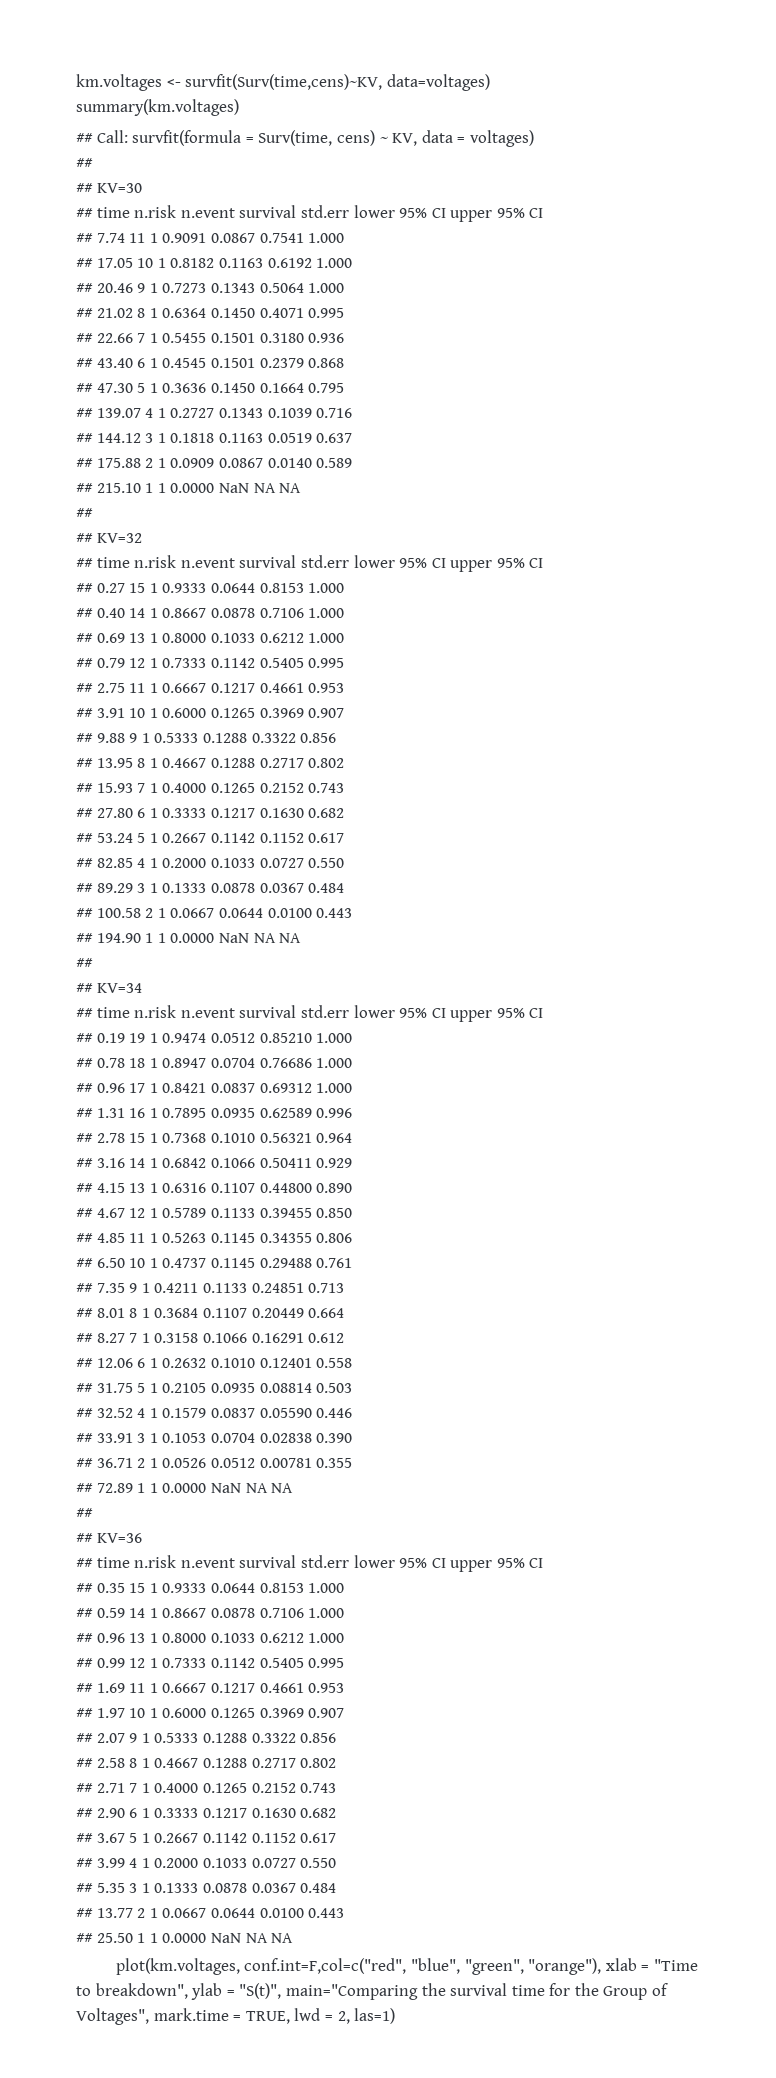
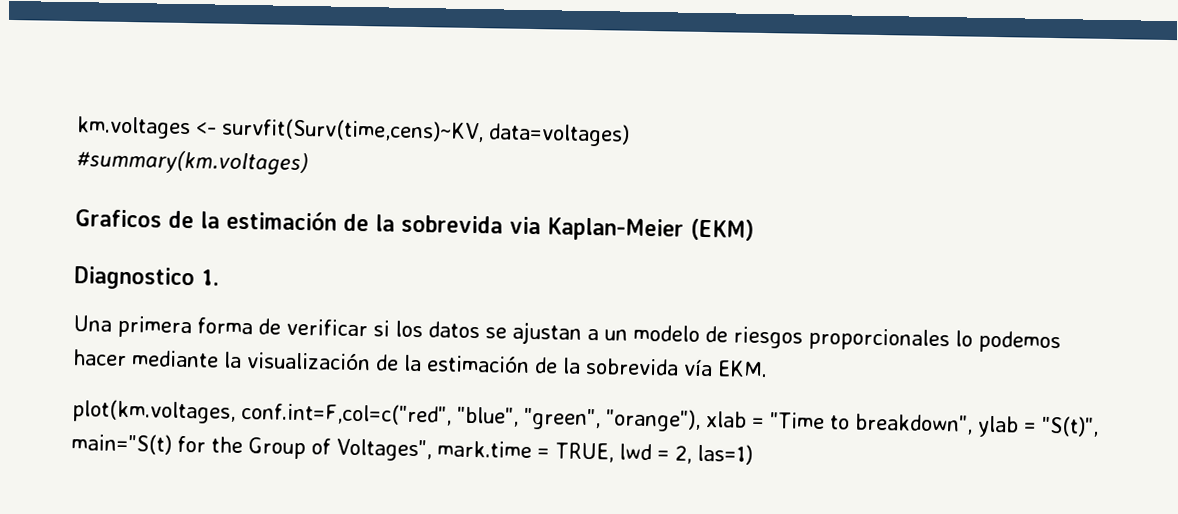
[76,99,239,116] [76,130,534,147] [76,158,93,168] [76,183,142,193] [76,205,544,222] [76,233,345,243] [76,258,353,268] [76,283,345,293] [76,308,345,318] [76,333,345,343] [76,358,345,368] [76,383,345,393] [76,408,353,418] [76,433,353,443] [76,458,353,468] [76,483,302,493] [76,508,93,518] [76,533,142,543] [76,555,544,572] [76,583,345,593] [76,608,345,618] [76,633,345,643] [76,658,345,668] [76,683,345,693] [76,708,345,718] [76,733,337,743] [76,758,345,768] [76,783,345,793] [76,808,345,818] [76,833,345,843] [76,858,345,868] [76,883,345,893] [76,908,353,918] [76,933,302,943] [76,958,93,968] [76,983,142,993] [76,1005,544,1022] [76,1033,353,1043] [76,1058,353,1068] [76,1083,353,1093] [76,1108,353,1118] [76,1133,353,1143] [76,1158,353,1168] [76,1183,353,1193] [76,1208,353,1218] [76,1233,353,1243] [76,1258,353,1268] [76,1283,345,1293] [76,1308,345,1318] [76,1333,345,1343] [76,1358,353,1368] [76,1383,353,1393] [76,1408,353,1418] [76,1433,353,1443] [76,1458,353,1468] [76,1483,294,1493] [76,1508,93,1518] [76,1533,142,1543] [76,1555,544,1572] [76,1583,345,1593] [76,1608,345,1618] [76,1633,345,1643] [76,1658,345,1668] [76,1683,345,1693] [76,1708,345,1718] [76,1733,337,1743] [76,1758,337,1768] [76,1783,337,1793] [76,1808,337,1818] [76,1833,337,1843] [76,1858,337,1868] [76,1883,337,1893] [76,1908,345,1918] [76,1933,294,1943] summary(km.voltages) // ## Call: survfit(formula = Surv(time, cens) ~ KV, data = voltages) // ## // ## KV=30 // ## time n.risk n.event survival std.err lower 95% CI upper 95% CI // ## 7.74 11 1 0.9091 0.0867 0.7541 1.000 // ## 17.05 10 1 0.8182 0.1163 0.6192 1.000 // ## 20.46 9 1 0.7273 0.1343 0.5064 1.000 // ## 21.02 8 1 0.6364 0.1450 0.4071 0.995 // ## 22.66 7 1 0.5455 0.1501 0.3180 0.936 // ## 43.40 6 1 0.4545 0.1501 0.2379 0.868 // ## 47.30 5 1 0.3636 0.1450 0.1664 0.795 // ## 139.07 4 1 0.2727 0.1343 0.1039 0.716 // ## 144.12 3 1 0.1818 0.1163 0.0519 0.637 // ## 175.88 2 1 0.0909 0.0867 0.0140 0.589 // ## 215.10 1 1 0.0000 NaN NA NA // ## // ## KV=32 // ## time n.risk n.event survival std.err lower 95% CI upper 95% CI // ## 0.27 15 1 0.9333 0.0644 0.8153 1.000 // ## 0.40 14 1 0.8667 0.0878 0.7106 1.000 // ## 0.69 13 1 0.8000 0.1033 0.6212 1.000 // ## 0.79 12 1 0.7333 0.1142 0.5405 0.995 // ## 2.75 11 1 0.6667 0.1217 0.4661 0.953 // ## 3.91 10 1 0.6000 0.1265 0.3969 0.907 // ## 9.88 9 1 0.5333 0.1288 0.3322 0.856 // ## 13.95 8 1 0.4667 0.1288 0.2717 0.802 // ## 15.93 7 1 0.4000 0.1265 0.2152 0.743 // ## 27.80 6 1 0.3333 0.1217 0.1630 0.682 // ## 53.24 5 1 0.2667 0.1142 0.1152 0.617 // ## 82.85 4 1 0.2000 0.1033 0.0727 0.550 // ## 89.29 3 1 0.1333 0.0878 0.0367 0.484 // ## 100.58 2 1 0.0667 0.0644 0.0100 0.443 // ## 194.90 1 1 0.0000 NaN NA NA // ## // ## KV=34 // ## time n.risk n.event survival std.err lower 95% CI upper 95% CI // ## 0.19 19 1 0.9474 0.0512 0.85210 1.000 // ## 0.78 18 1 0.8947 0.0704 0.76686 1.000 // ## 0.96 17 1 0.8421 0.0837 0.69312 1.000 // ## 1.31 16 1 0.7895 0.0935 0.62589 0.996 // ## 2.78 15 1 0.7368 0.1010 0.56321 0.964 // ## 3.16 14 1 0.6842 0.1066 0.50411 0.929 // ## 4.15 13 1 0.6316 0.1107 0.44800 0.890 // ## 4.67 12 1 0.5789 0.1133 0.39455 0.850 // ## 4.85 11 1 0.5263 0.1145 0.34355 0.806 // ## 6.50 10 1 0.4737 0.1145 0.29488 0.761 // ## 7.35 9 1 0.4211 0.1133 0.24851 0.713 // ## 8.01 8 1 0.3684 0.1107 0.20449 0.664 // ## 8.27 7 1 0.3158 0.1066 0.16291 0.612 // ## 12.06 6 1 0.2632 0.1010 0.12401 0.558 // ## 31.75 5 1 0.2105 0.0935 0.08814 0.503 // ## 32.52 4 1 0.1579 0.0837 0.05590 0.446 // ## 33.91 3 1 0.1053 0.0704 0.02838 0.390 // ## 36.71 2 1 0.0526 0.0512 0.00781 0.355 // ## 72.89 1 1 0.0000 NaN NA NA // ## // ## KV=36 // ## time n.risk n.event survival std.err lower 95% CI upper 95% CI // ## 0.35 15 1 0.9333 0.0644 0.8153 1.000 // ## 0.59 14 1 0.8667 0.0878 0.7106 1.000 // ## 0.96 13 1 0.8000 0.1033 0.6212 1.000 // ## 0.99 12 1 0.7333 0.1142 0.5405 0.995 // ## 1.69 11 1 0.6667 0.1217 0.4661 0.953 // ## 1.97 10 1 0.6000 0.1265 0.3969 0.907 // ## 2.07 9 1 0.5333 0.1288 0.3322 0.856 // ## 2.58 8 1 0.4667 0.1288 0.2717 0.802 // ## 2.71 7 1 0.4000 0.1265 0.2152 0.743 // ## 2.90 6 1 0.3333 0.1217 0.1630 0.682 // ## 3.67 5 1 0.2667 0.1142 0.1152 0.617 // ## 3.99 4 1 0.2000 0.1033 0.0727 0.550 // ## 5.35 3 1 0.1333 0.0878 0.0367 0.484 // ## 13.77 2 1 0.0667 0.0644 0.0100 0.443 // ## 25.50 1 1 0.0000 NaN NA NA -> [76,149,309,176] [75,209,754,242] [74,266,219,291] [73,315,1061,354] [73,349,768,378] #summary(km.voltages) // Graficos de la estimación de la sobrevida via Kaplan-Meier (EKM) // Diagnostico 1. // Una primera forma de verificar si los datos se ajustan a un modelo de riesgos proporcionales lo podemos hacer mediante la visualización de la estimación de la sobrevida vía EKM.
[285,1983,545,2000] main="Comparing the survival time -> [71,433,172,455] main="S(t)

